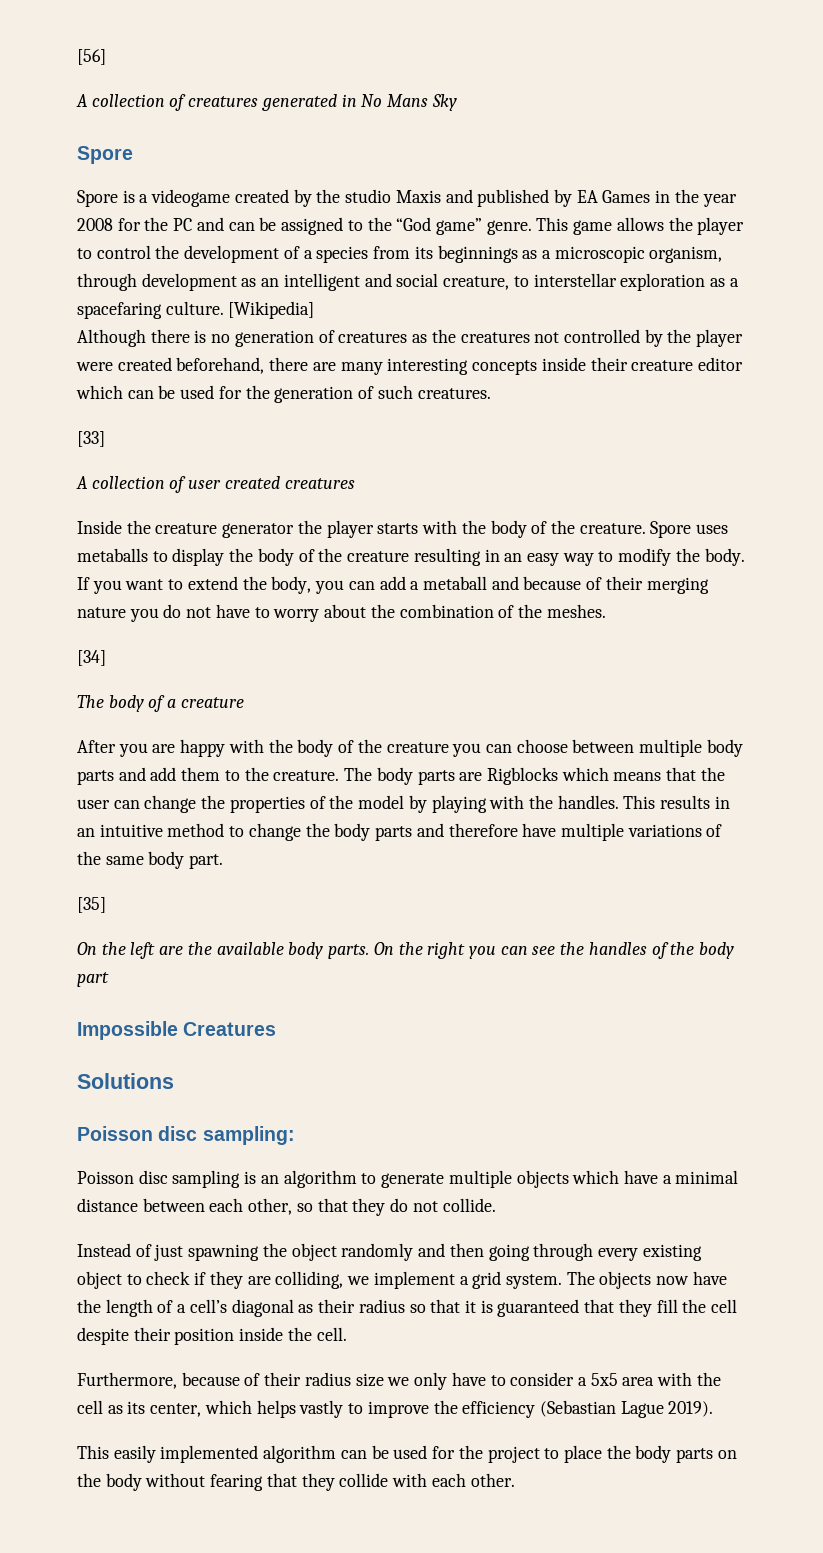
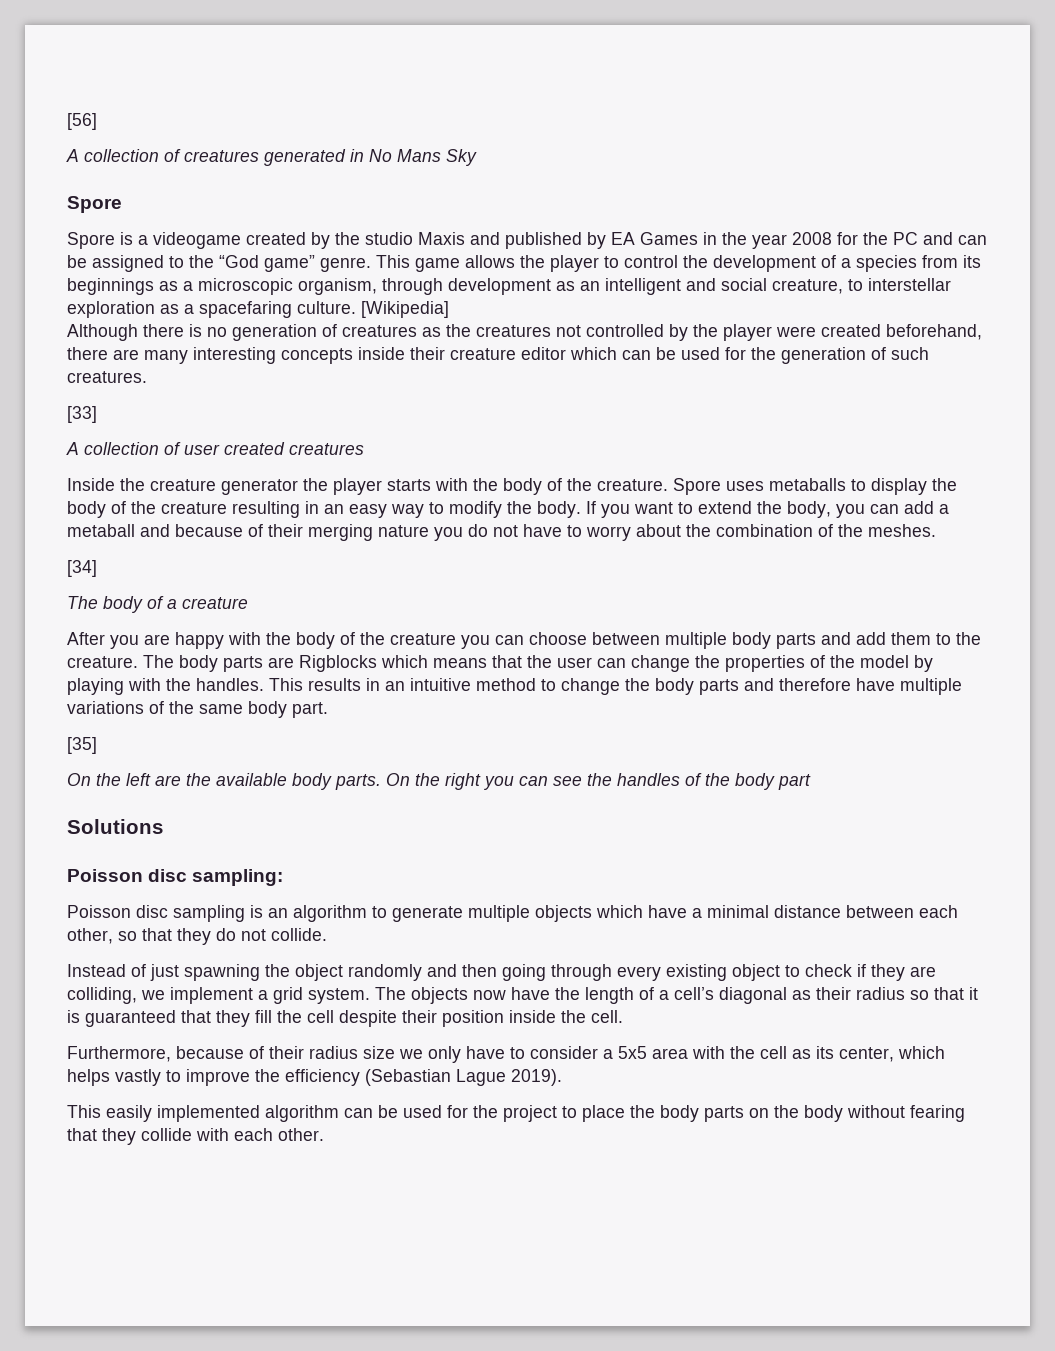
[77,1021,277,1040] // Impossible Creatures -> (811, 782) none

